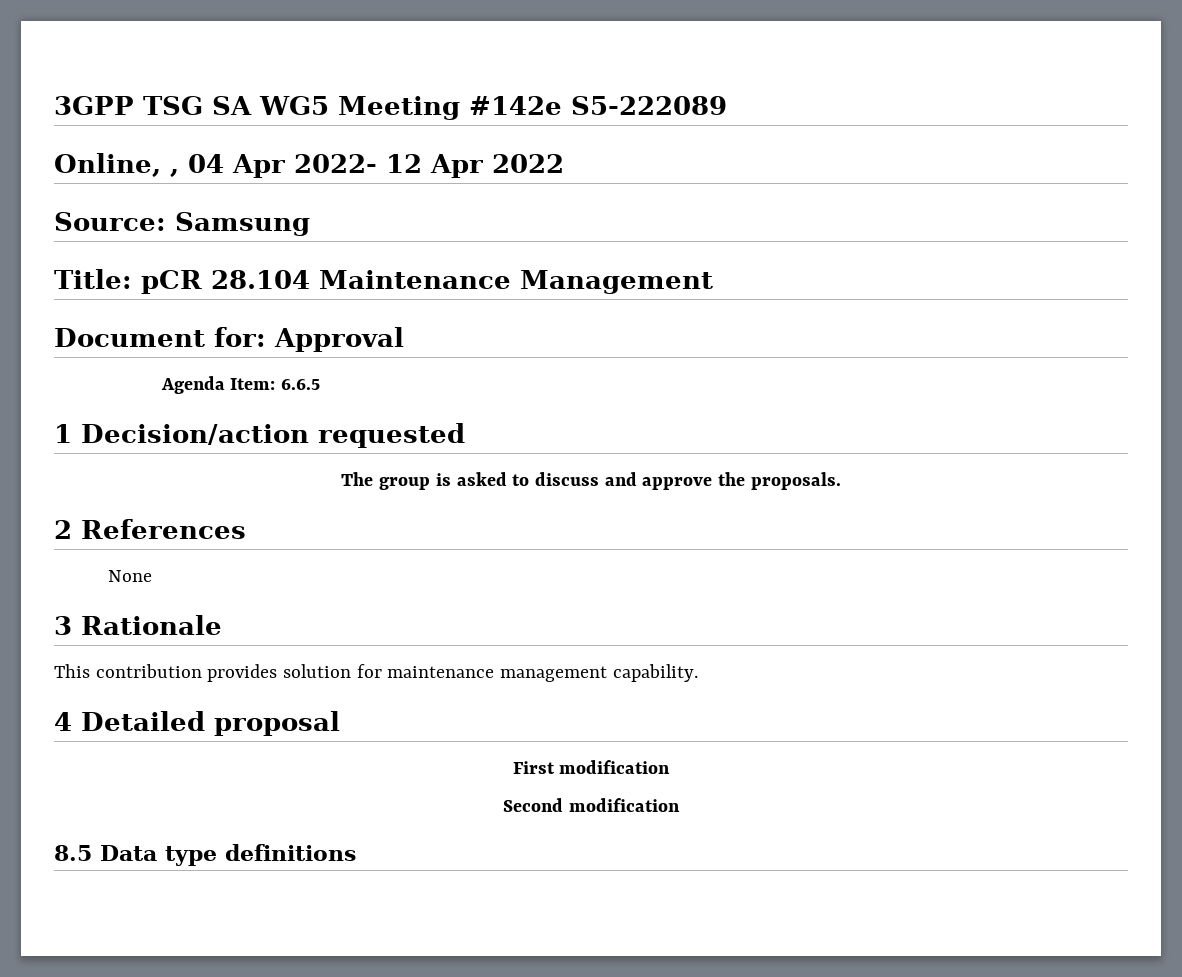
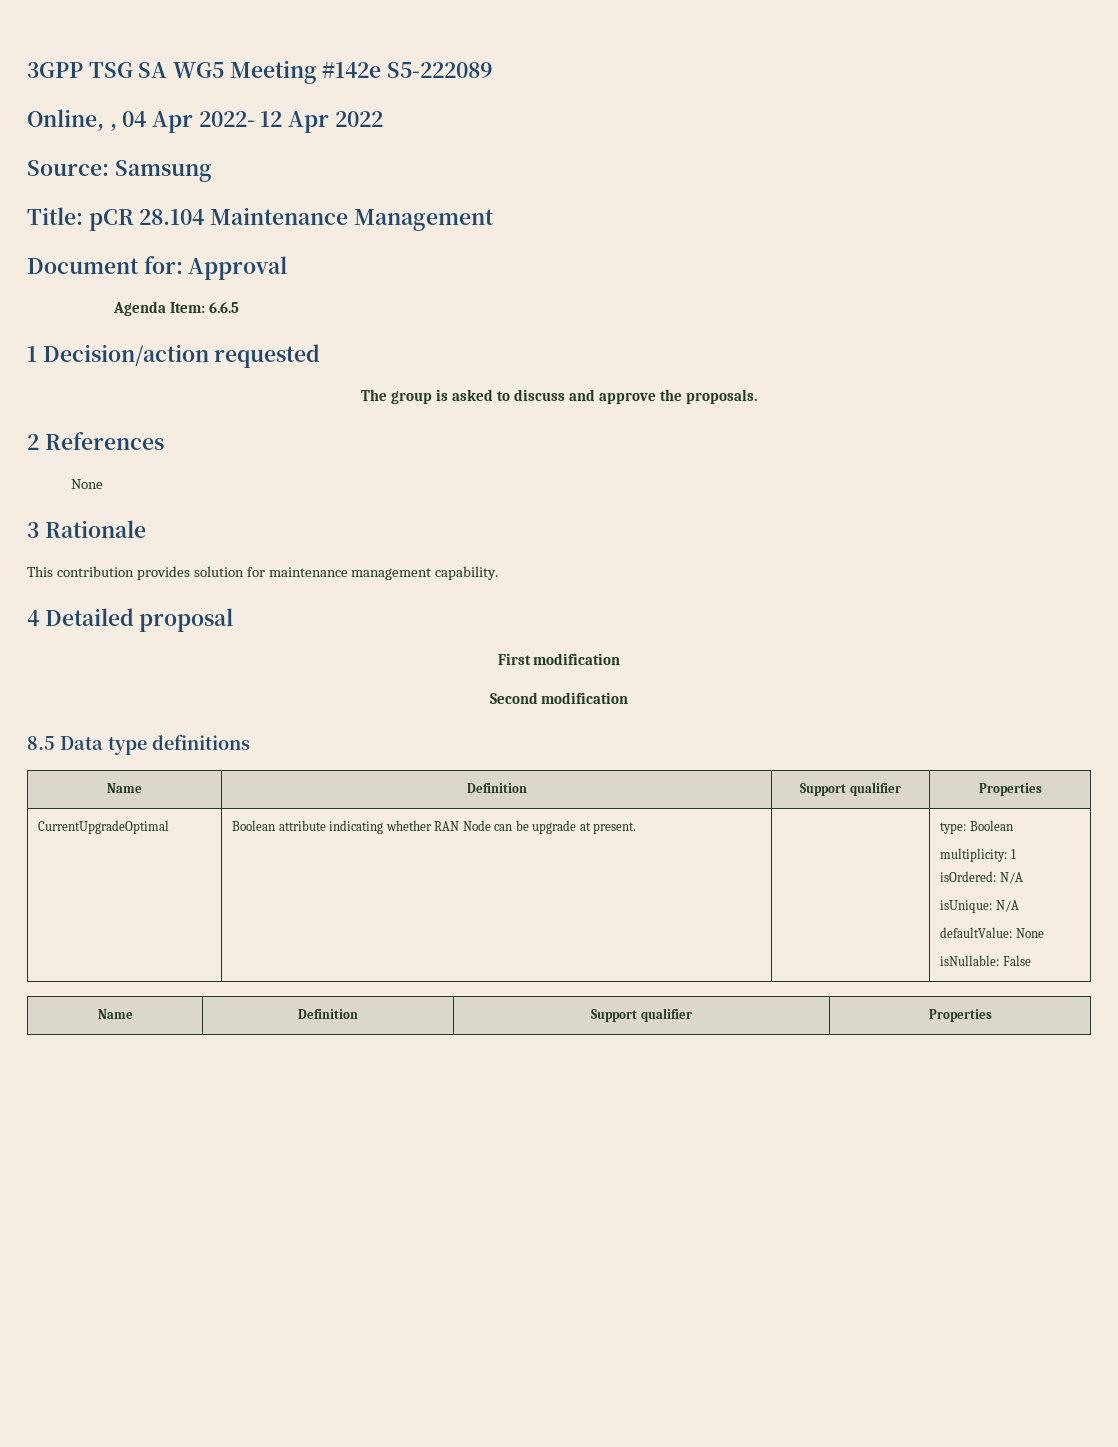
(356, 852) none -> [107,783,142,793] [466,783,527,793] [800,782,901,796] [978,783,1042,796] [38,820,170,834] [232,820,637,834] [940,820,1013,834] [940,848,1016,862] [940,871,1023,884] [940,900,1019,913] [940,927,1044,938] [940,955,1031,966] [97,1009,133,1019] [298,1009,358,1019] [591,1008,692,1022] [928,1009,992,1022] // Name | Definition | Support qualifier | Properties // CurrentUpgradeOptimal | Boolean attribute indicating whether RAN Node can be upgrade at present. | | type: Boolean // multiplicity: 1 // isOrdered: N/A // isUnique: N/A // defaultValue: None // isNullable: False // Name | Definition | Support qualifier | Properties

